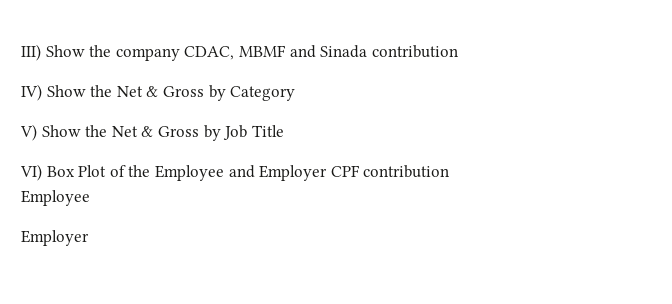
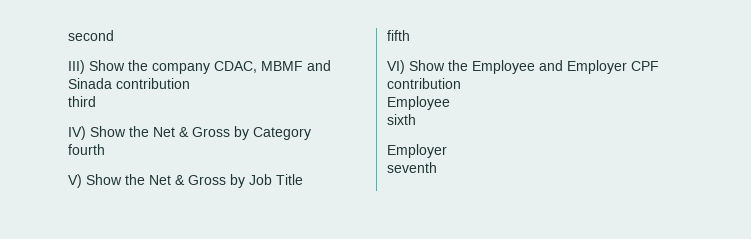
(21, 52) none -> [68,30,114,41] second //
(458, 51) none -> [68,96,96,107] // third
(296, 93) none -> [68,144,105,155] // fourth
(284, 131) none -> [387,30,410,41] // fifth
[46,165,126,177] Box Plot of -> [409,60,445,71] Show
[21,230,89,246] // Employer -> [387,114,416,125] [387,144,447,158] [387,162,437,173] // sixth // Employer // seventh

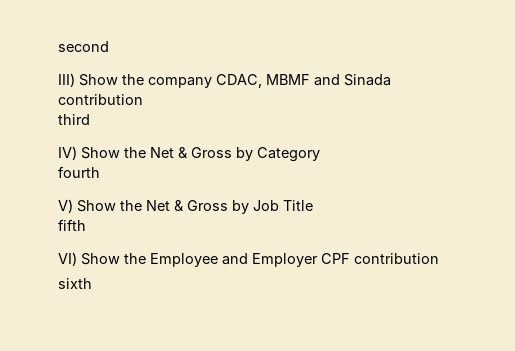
[387,96,450,110] // Employee -> (439, 258) none
[387,144,447,158] [387,162,437,173] // Employer // seventh -> (92, 283) none

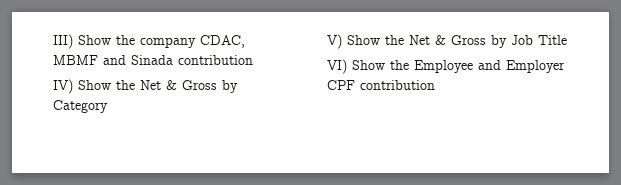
[58,41,109,52] second // -> (53, 41) none
[58,114,90,125] // third -> (253, 60) none
[58,166,100,178] // fourth -> (108, 106) none
[58,219,86,231] // fifth -> (567, 40) none
[58,278,92,289] // sixth -> (435, 85) none

